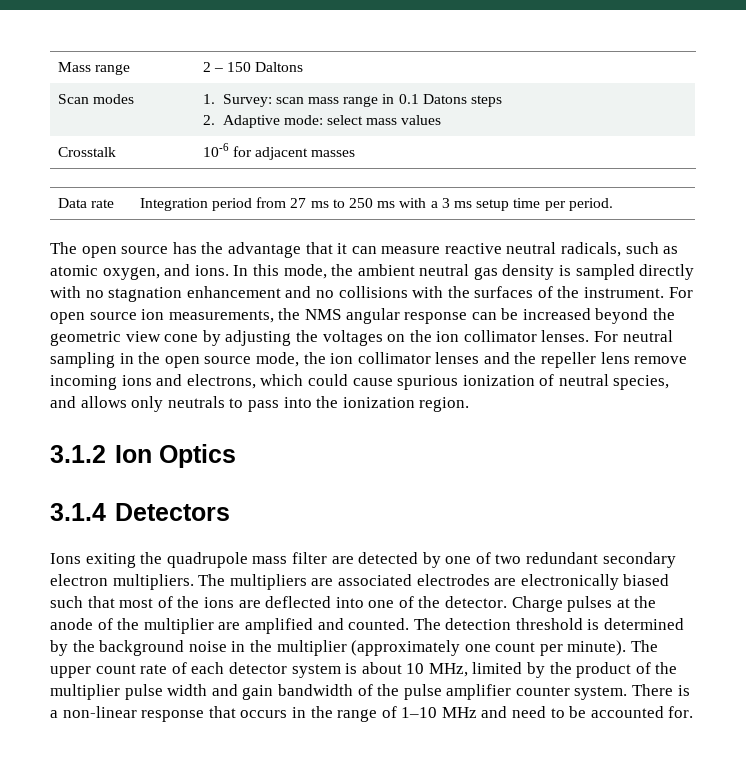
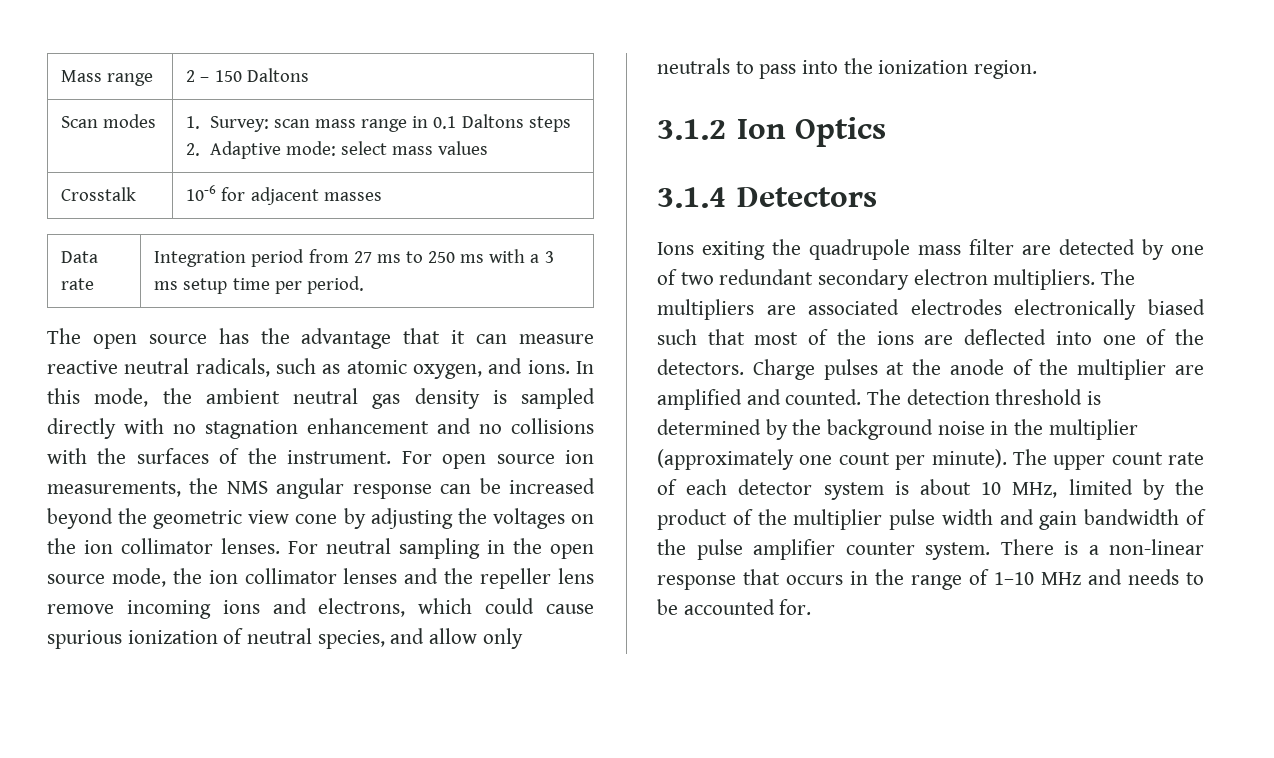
[422,94,467,104] Datons -> [461,114,524,128] Daltons
[80,396,127,408] allows -> [429,628,478,644] allow
[494,578,517,586] are -> (1002, 307) none
[445,596,508,608] detector. -> [657,359,744,375] detectors.
[512,706,547,718] need -> [1128,569,1179,585] needs

